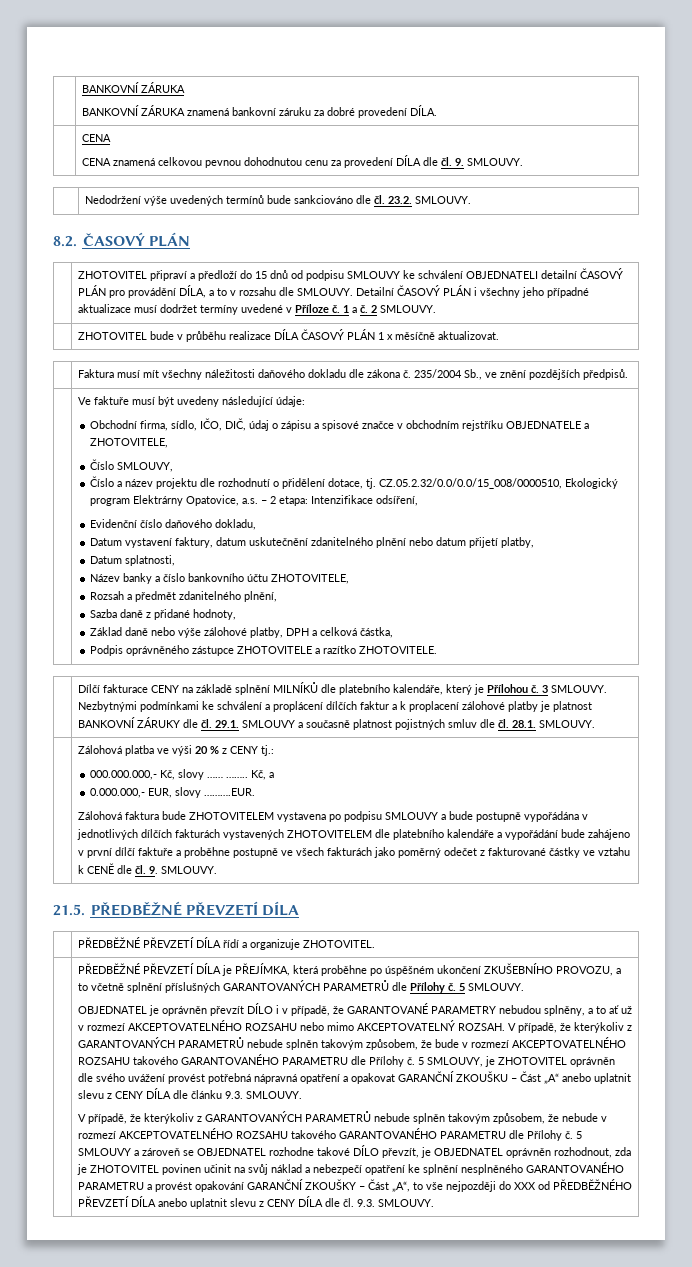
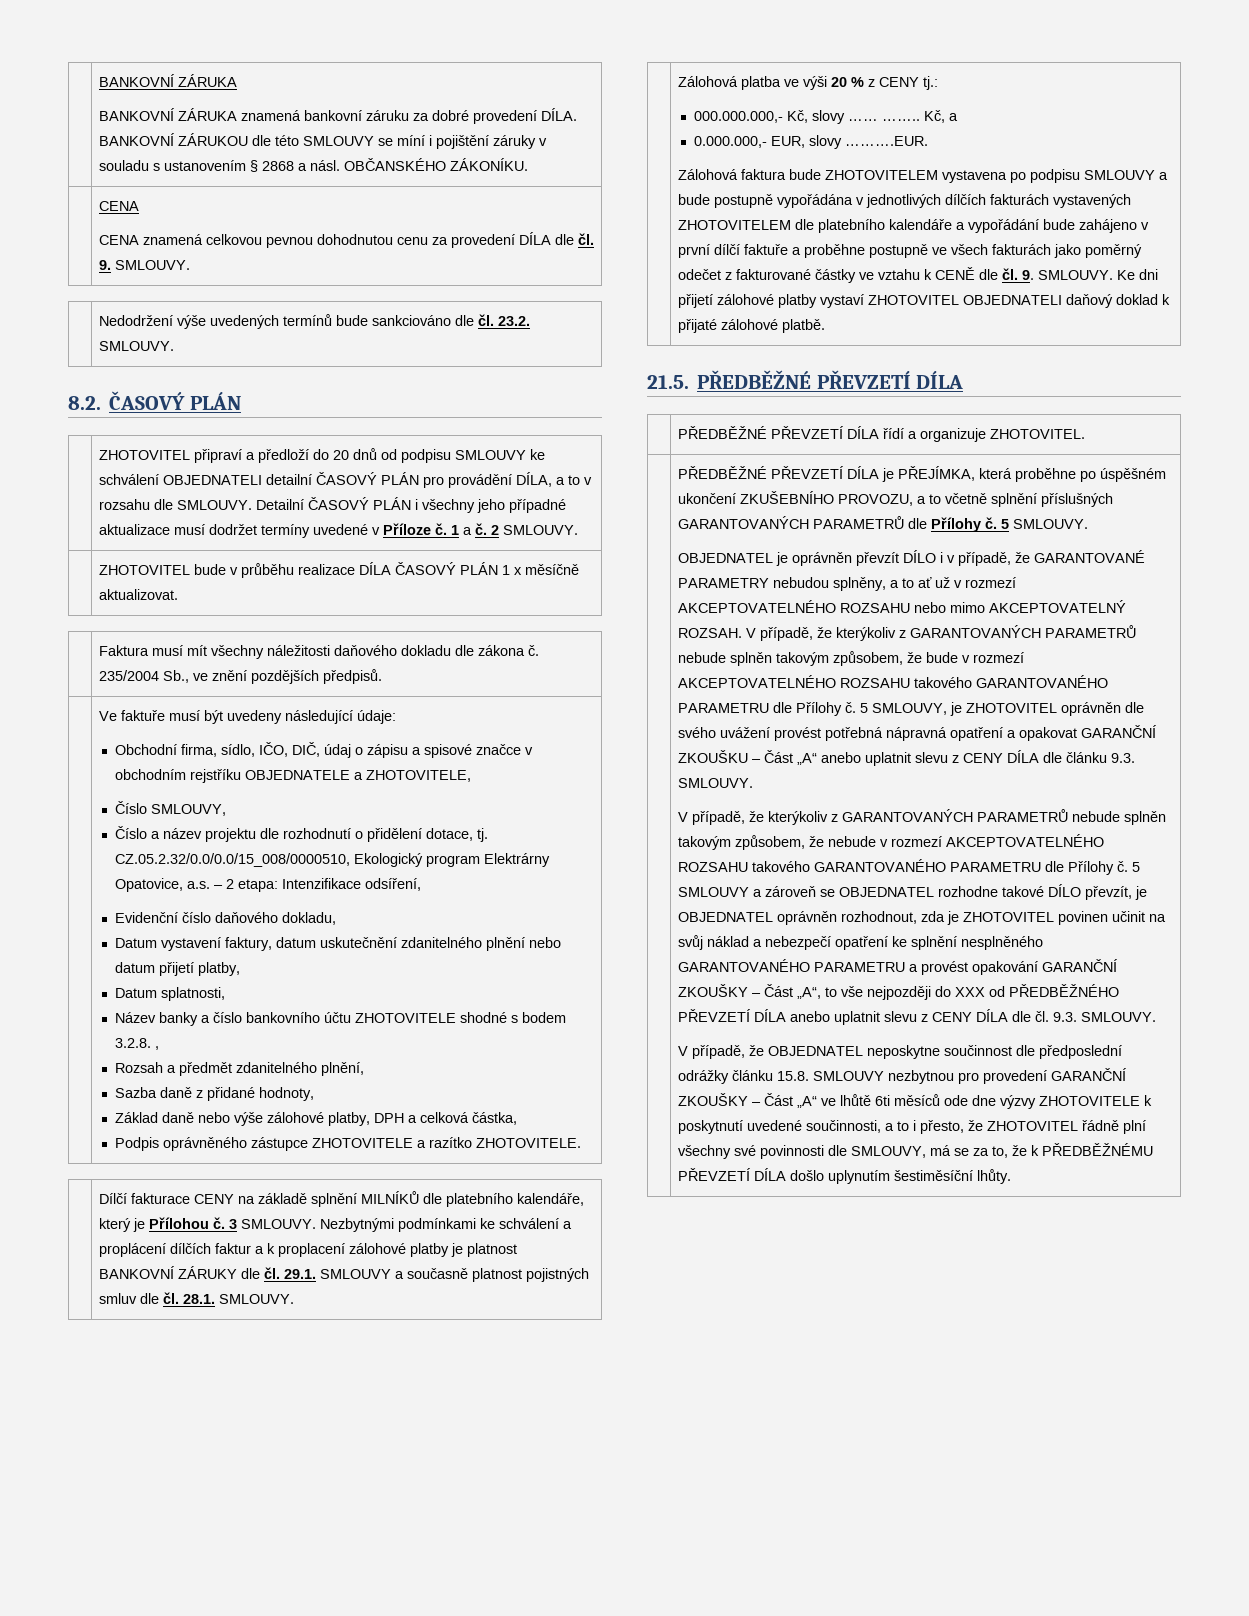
(437, 110) none -> [98,133,547,149] [98,158,528,172] BANKOVNÍ ZÁRUKOU dle této SMLOUVY se míní i pojištění záruky v souladu s ustanovením § 2868 a násl. OBČANSKÉHO ZÁKONÍKU.
[254,271,267,279] 15 -> [332,450,349,460] 20
[270,574,349,584] ZHOTOVITELE, -> [354,1012,566,1023] [114,1038,159,1050] ZHOTOVITELE shodné s bodem 3.2.8. ,
(217, 870) none -> [1116,269,1158,280] [677,294,1170,308] [677,319,825,333] Ke dni přijetí zálohové platby vystaví ZHOTOVITEL OBJEDNATELI daňový doklad k přijaté zálohové platbě.
(434, 1203) none -> [677,1045,1122,1059] [677,1068,1127,1084] [677,1093,1152,1109] [677,1120,1146,1134] [677,1143,1153,1159] [677,1168,1011,1184] // V případě, že OBJEDNATEL neposkytne součinnost dle předposlední odrážky článku 15.8. SMLOUVY nezbytnou pro provedení GARANČNÍ ZKOUŠKY – Část „A“ ve lhůtě 6ti měsíců ode dne výzvy ZHOTOVITELE k poskytnutí uvedené součinnosti, a to i přesto, že ZHOTOVITEL řádně plní všechny své povinnosti dle SMLOUVY, má se za to, že k PŘEDBĚŽNÉMU PŘEVZETÍ DÍLA došlo uplynutím šestiměsíční lhůty.

